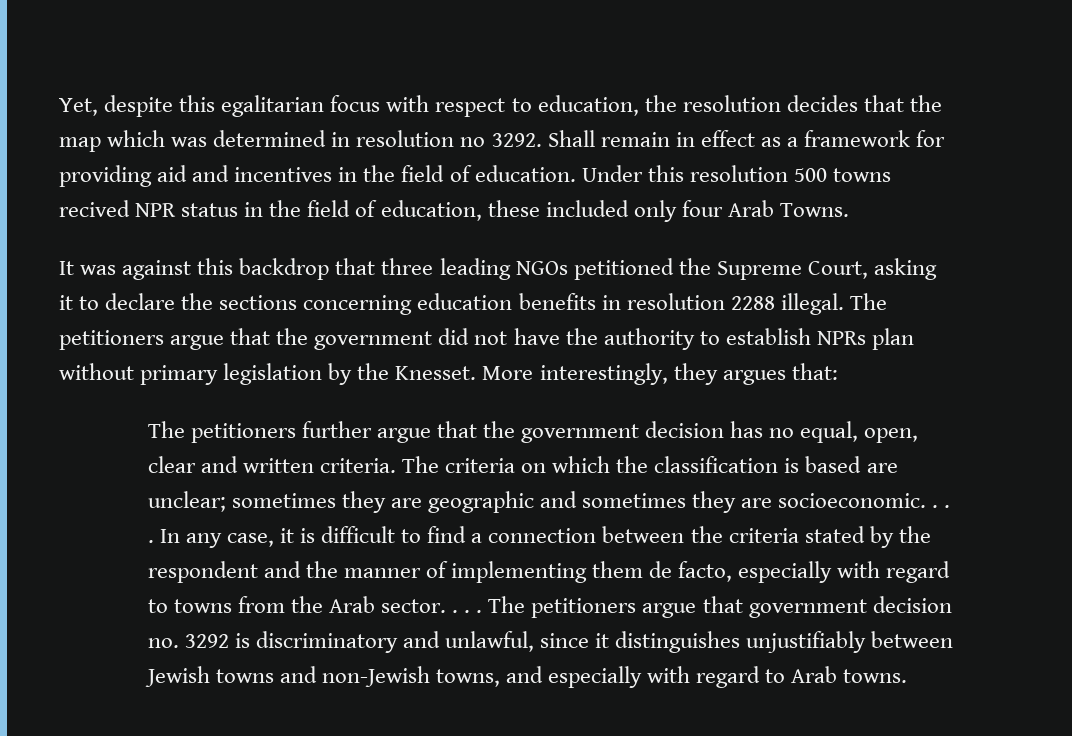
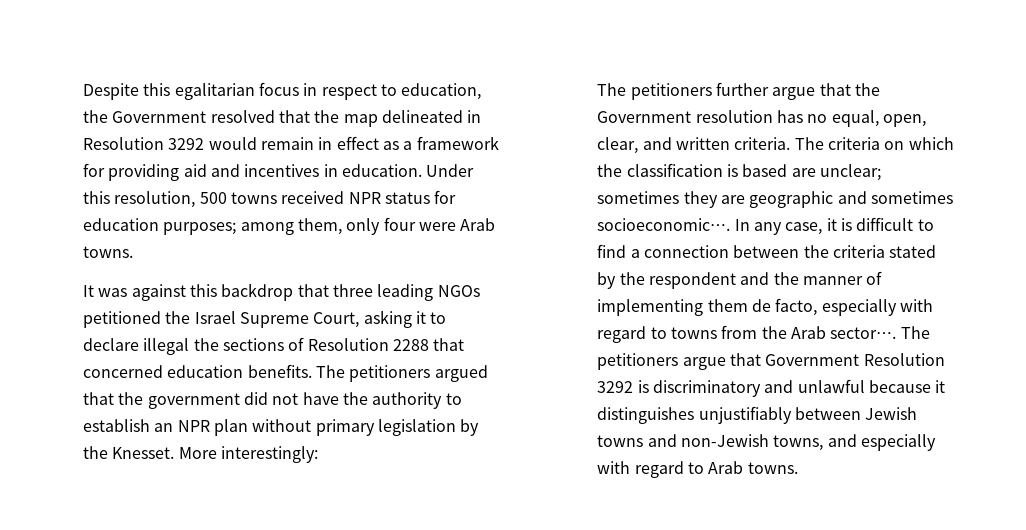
[59,95,174,117] Yet, despite -> [83,83,139,100] Despite
[386,95,430,112] with -> [303,83,318,96] in
[682,95,858,112] resolution decides -> [112,110,275,123] Government resolved
[107,130,595,147] which was determined in resolution no 3292. Shall -> [381,110,482,123] [83,137,257,150] delineated in Resolution 3292 would
[363,165,472,182] the field of -> (338, 170) none
[689,165,788,182] resolution -> [114,191,196,208] resolution,
[59,200,130,217] recived -> [281,191,345,204] received
[244,200,849,222] in the field of education, these included only four Arab Towns. -> [434,190,457,204] [83,217,496,235] [83,246,133,258] for education purposes; among them, only four were Arab towns.
(711, 266) none -> [194,311,236,324] Israel
(176, 301) none -> [143,338,190,355] illegal
[303,293,887,315] [59,330,225,350] concerning education benefits in resolution 2288 illegal. The petitioners argue -> [288,337,465,351] [83,364,488,382] of Resolution 2288 that concerned education benefits. The petitioners argued
[816,331,866,345] NPRs -> [154,420,210,432] an NPR
[539,363,838,385] interestingly, they argues that: -> [220,446,318,463] interestingly:
[521,421,725,443] government decision -> [597,110,773,123] Government resolution
[147,456,196,473] clear -> [597,137,639,154] clear,
[692,491,951,513] [147,540,154,543] they are socioeconomic. . . . -> [597,218,731,231] socioeconomic….
[380,596,952,618] [147,638,179,648] sector. . . . The petitioners argue that government decision no. -> [830,326,930,339] [597,353,945,370] sector…. The petitioners argue that Government Resolution
[444,631,590,652] unlawful, since -> [797,379,932,393] unlawful because

